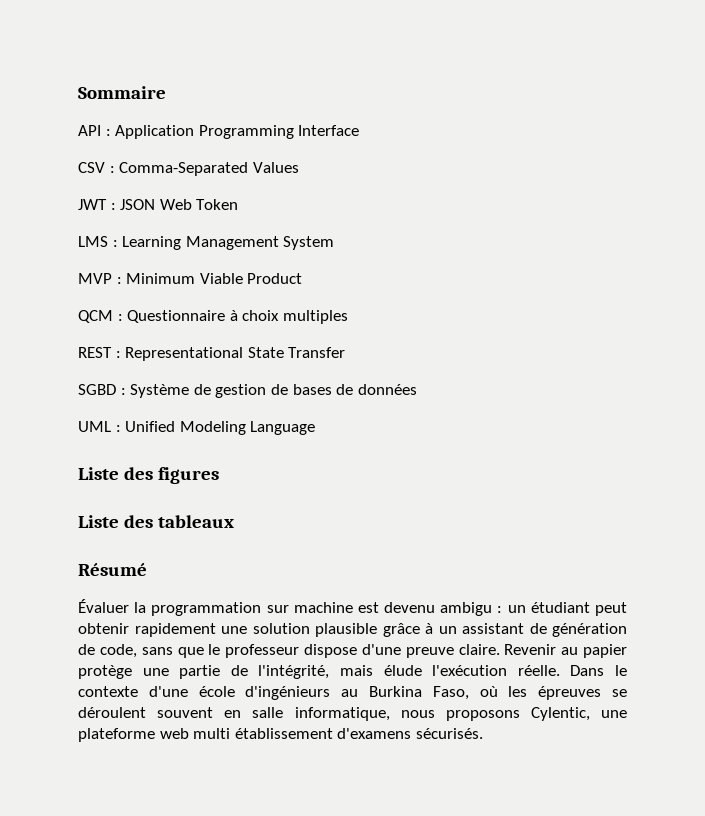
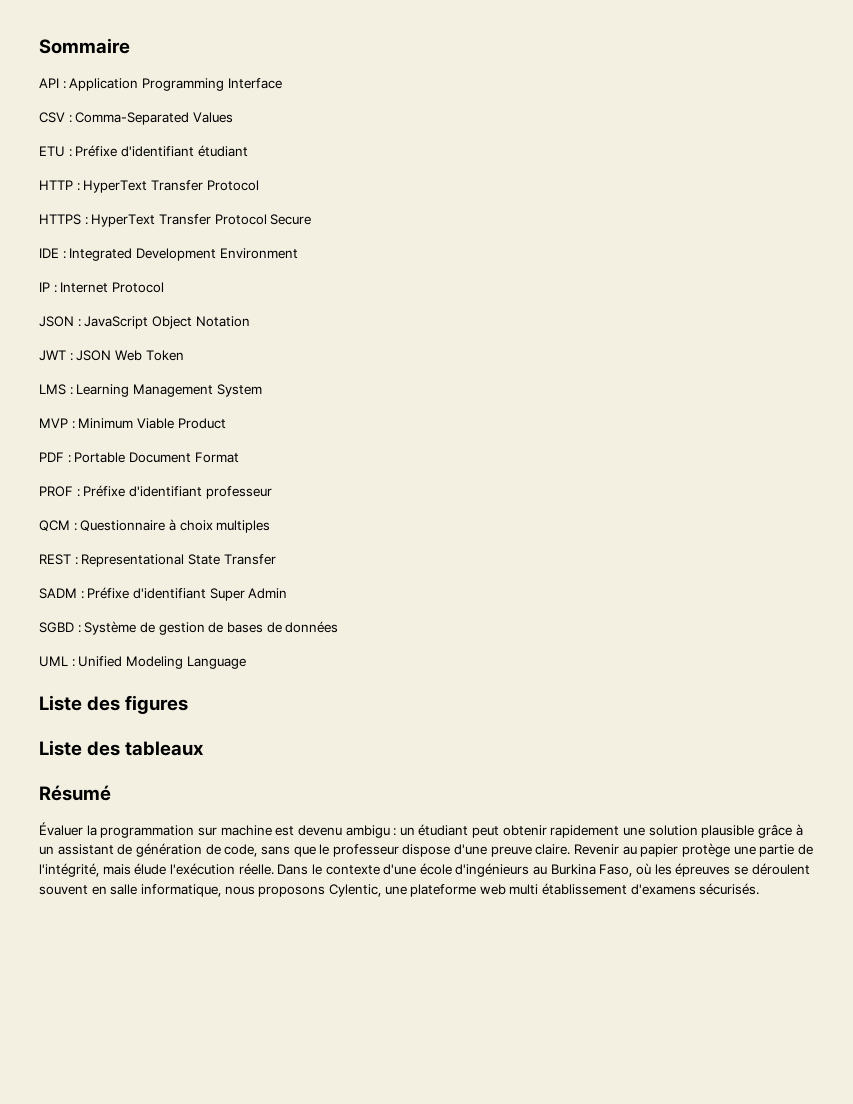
(299, 167) none -> [39,145,248,157] [39,180,259,193] [39,214,312,227] [39,248,298,261] [39,282,164,293] [39,316,250,329] // ETU : Préfixe d'identifiant étudiant // HTTP : HyperText Transfer Protocol // HTTPS : HyperText Transfer Protocol Secure // IDE : Integrated Development Environment // IP : Internet Protocol // JSON : JavaScript Object Notation
(303, 278) none -> [39,452,239,463] [39,485,272,499] // PDF : Portable Document Format // PROF : Préfixe d'identifiant professeur
(346, 352) none -> [39,587,288,601] // SADM : Préfixe d'identifiant Super Admin

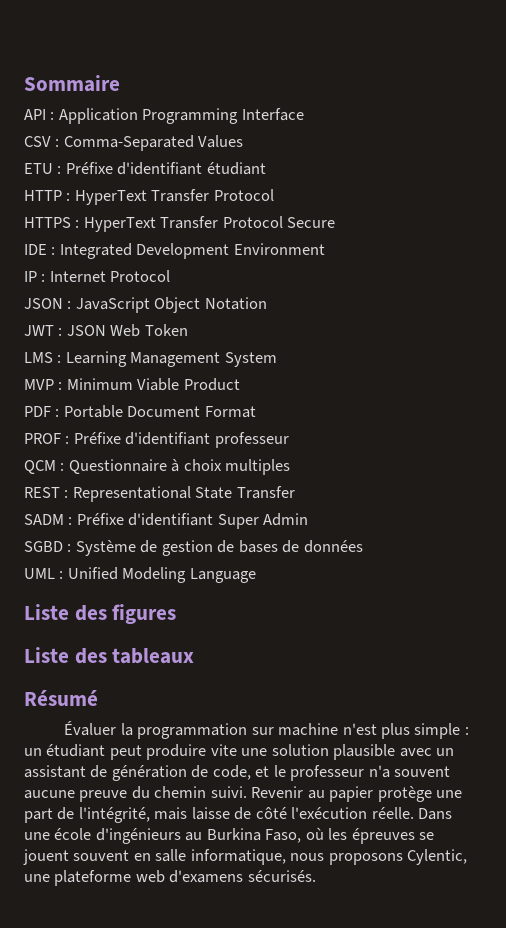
[275,825,390,838] est devenu ambigu -> [342,723,461,739] n'est plus simple
[502,825,620,838] obtenir rapidement -> [146,744,237,760] produire vite
[757,824,803,838] grâce à -> [399,748,432,757] avec
[260,844,571,857] sans que le professeur dispose d'une preuve claire. -> [255,765,451,781] [24,786,247,802] et le professeur n'a souvent aucune preuve du chemin suivi.
[759,844,795,857] partie -> [24,808,53,823] part
[134,863,417,875] élude l'exécution réelle. Dans le contexte d'une -> [191,807,453,820] [24,832,50,840] laisse de côté l'exécution réelle. Dans une
[751,863,810,875] déroulent -> [23,849,69,865] jouent
[509,883,628,895] multi établissement -> (165, 876) none

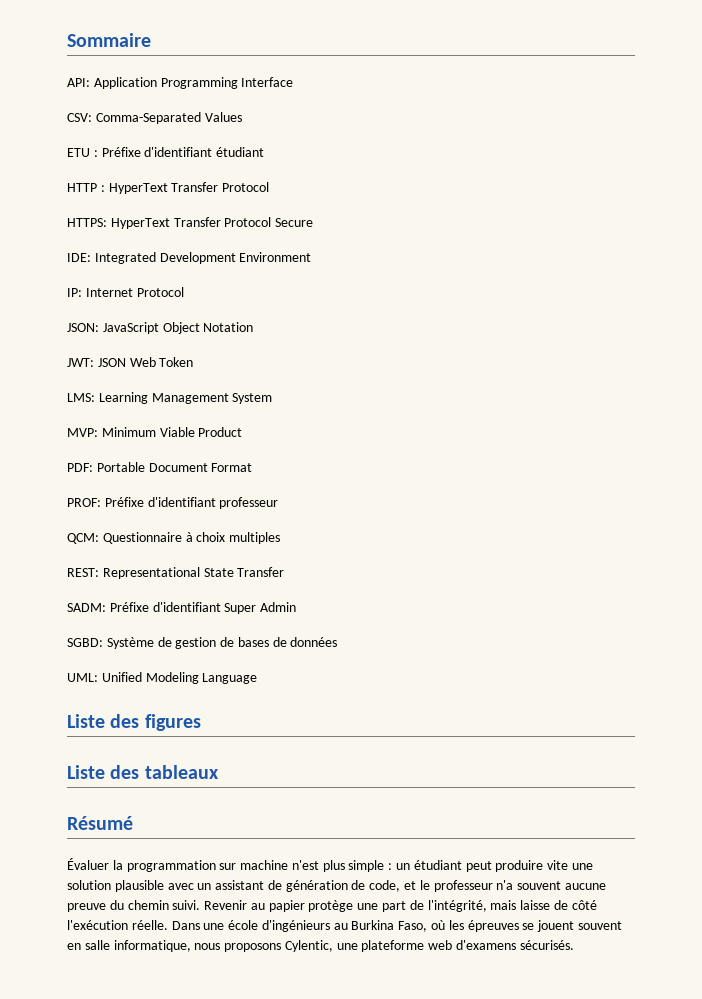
[24,109,55,120] API : -> [67,78,90,87] API:
[24,136,60,147] CSV : -> [67,113,92,122] CSV:
[24,217,80,228] HTTPS : -> [67,218,107,227] HTTPS:
[24,244,56,255] IDE : -> [67,253,91,262] IDE:
[24,271,46,282] IP : -> [67,288,82,297] IP:
[24,298,72,309] JSON : -> [67,323,99,332] JSON:
[24,325,63,336] JWT : -> [67,358,94,367] JWT:
[24,352,62,363] LMS : -> [67,393,95,402] LMS:
[24,379,63,390] MVP : -> [67,428,98,437] MVP:
[24,406,60,417] PDF : -> [67,463,93,472] PDF:
[24,433,70,444] PROF : -> [67,498,101,507] PROF:
[24,460,65,474] QCM : -> [67,533,99,544] QCM:
[24,487,69,498] REST : -> [67,568,99,577] REST:
[24,514,73,525] SADM : -> [67,603,106,612] SADM:
[24,541,72,552] SGBD : -> [67,638,103,647] SGBD:
[24,568,64,579] UML : -> [67,673,98,682] UML:

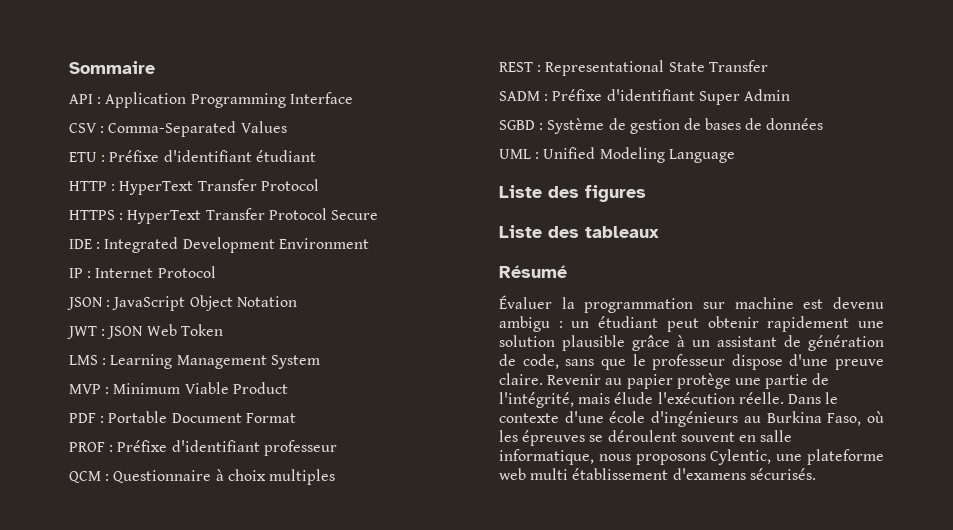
[67,78,90,87] API: -> [69,94,102,104] API :
[67,113,92,122] CSV: -> [69,123,105,133] CSV :
[67,218,107,227] HTTPS: -> [69,210,124,220] HTTPS :
[67,253,91,262] IDE: -> [69,239,101,249] IDE :
[67,288,82,297] IP: -> [69,268,92,278] IP :
[67,323,99,332] JSON: -> [67,297,111,310] JSON :
[67,358,94,367] JWT: -> [67,326,106,339] JWT :
[67,393,95,402] LMS: -> [69,355,107,365] LMS :
[67,428,98,437] MVP: -> [69,384,110,394] MVP :
[67,463,93,472] PDF: -> [69,413,105,423] PDF :
[67,498,101,507] PROF: -> [69,442,114,452] PROF :
[67,533,99,544] QCM: -> [69,471,110,483] QCM :
[67,568,99,577] REST: -> [499,62,542,72] REST :
[67,603,106,612] SADM: -> [499,91,549,101] SADM :
[67,638,103,647] SGBD: -> [499,120,544,130] SGBD :
[67,673,98,682] UML: -> [499,149,540,159] UML :
[291,860,385,872] n'est plus simple -> [803,297,884,309] [499,316,550,332] est devenu ambigu
[495,860,569,872] produire vite -> [707,316,850,332] obtenir rapidement
[167,883,194,890] avec -> [632,335,685,351] grâce à
[404,880,606,892] [67,900,201,912] et le professeur n'a souvent aucune preuve du chemin suivi. -> [565,354,884,370] [499,373,543,385] sans que le professeur dispose d'une preuve claire.
[382,901,407,912] part -> [765,374,809,389] partie
[520,900,597,910] [67,920,225,930] laisse de côté l'exécution réelle. Dans une -> [614,392,839,404] [499,411,604,423] élude l'exécution réelle. Dans le contexte d'une
[537,920,575,932] jouent -> [607,430,677,442] déroulent
(453, 945) none -> [530,468,669,480] multi établissement

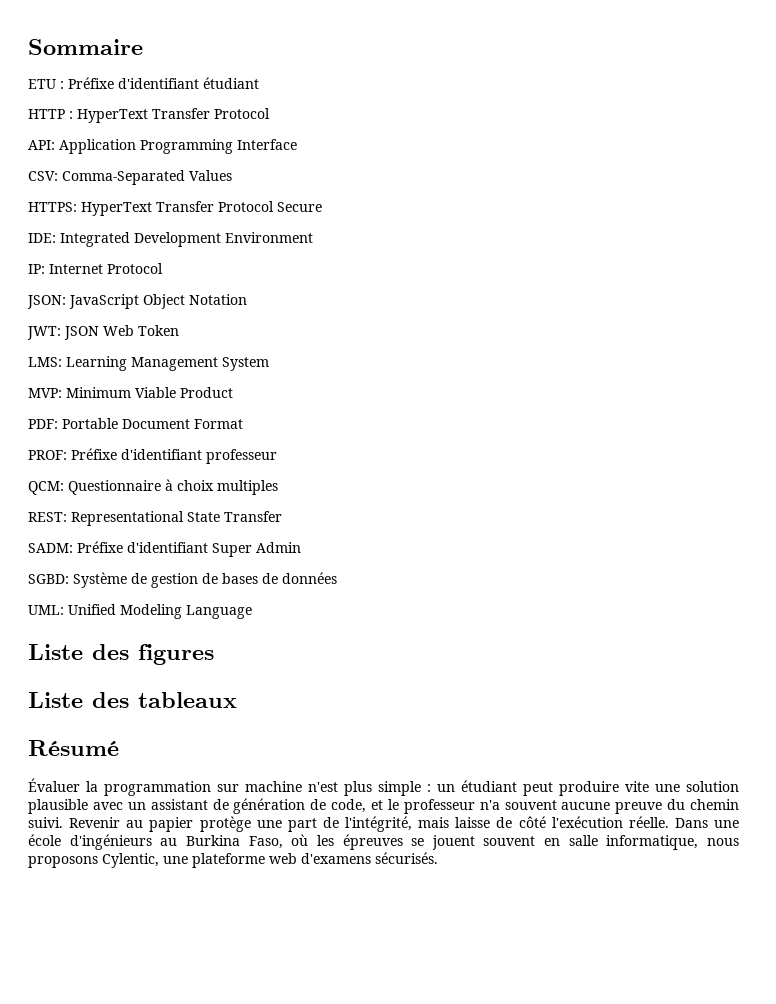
[69,92,353,108] [69,121,287,137] // API : Application Programming Interface // CSV : Comma-Separated Values -> (143, 47) none
[69,210,124,220] HTTPS : -> [28,139,297,154] [28,170,232,185] [28,202,77,212] API: Application Programming Interface // CSV: Comma-Separated Values // HTTPS:
[69,239,101,249] IDE : -> [28,233,56,243] IDE:
[69,268,92,278] IP : -> [28,264,45,274] IP:
[67,297,111,310] JSON : -> [27,295,66,309] JSON:
[67,326,106,339] JWT : -> [27,326,61,340] JWT:
[69,355,107,365] LMS : -> [28,357,62,367] LMS:
[69,384,110,394] MVP : -> [28,388,62,398] MVP:
[69,413,105,423] PDF : -> [28,419,58,429] PDF:
[69,442,114,452] PROF : -> [28,450,67,460] PROF:
[69,471,110,483] QCM : -> [28,481,64,495] QCM:
[499,62,542,72] REST : -> [28,512,67,522] REST:
[499,91,549,101] SADM : -> [28,543,73,553] SADM:
[499,120,544,130] SGBD : -> [28,574,69,584] SGBD:
[499,149,540,159] UML : -> [28,605,64,615] UML:
[803,297,884,309] [499,316,550,332] est devenu ambigu -> [308,781,421,796] n'est plus simple
[707,316,850,332] obtenir rapidement -> [559,781,649,796] produire vite
[632,335,685,351] grâce à -> [92,802,123,810] avec
[565,354,884,370] [499,373,543,385] sans que le professeur dispose d'une preuve claire. -> [371,799,739,814] [28,817,63,828] et le professeur n'a souvent aucune preuve du chemin suivi.
[765,374,809,389] partie -> [287,818,317,832] part
[614,392,839,404] [499,411,604,423] élude l'exécution réelle. Dans le contexte d'une -> [455,816,739,828] laisse de côté l'exécution réelle. Dans une
[607,430,677,442] déroulent -> [431,835,475,850] jouent
[530,468,669,480] multi établissement -> (297, 858) none

